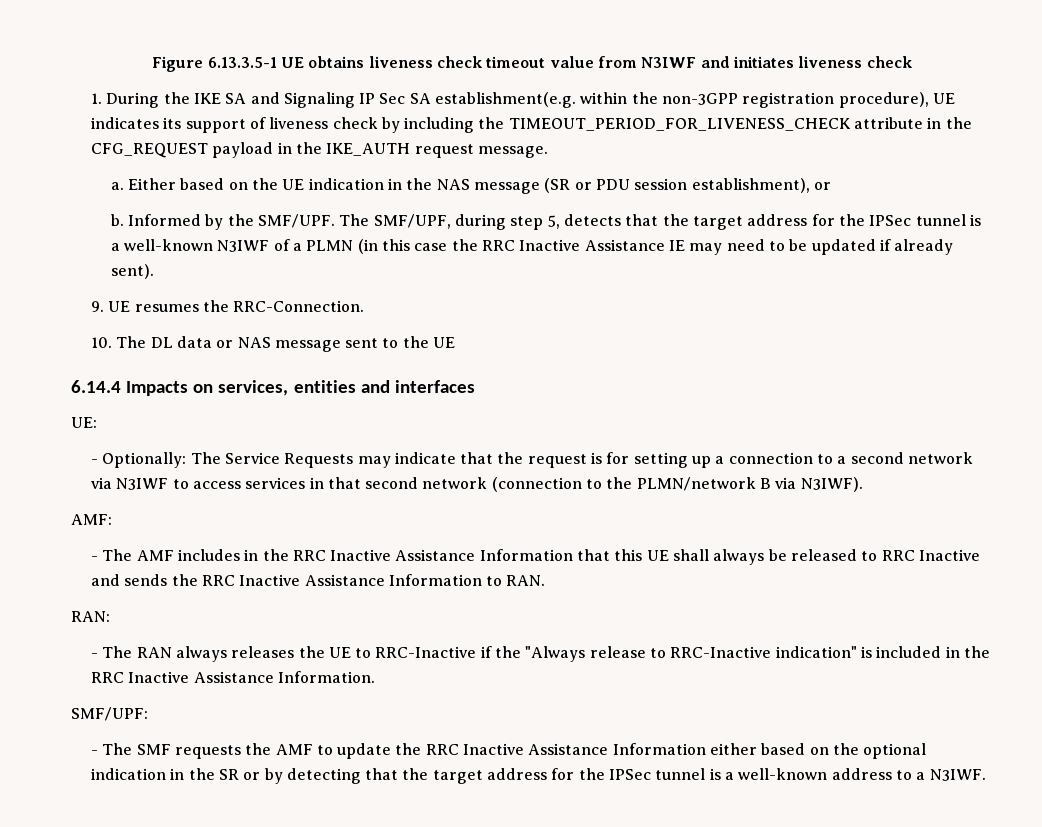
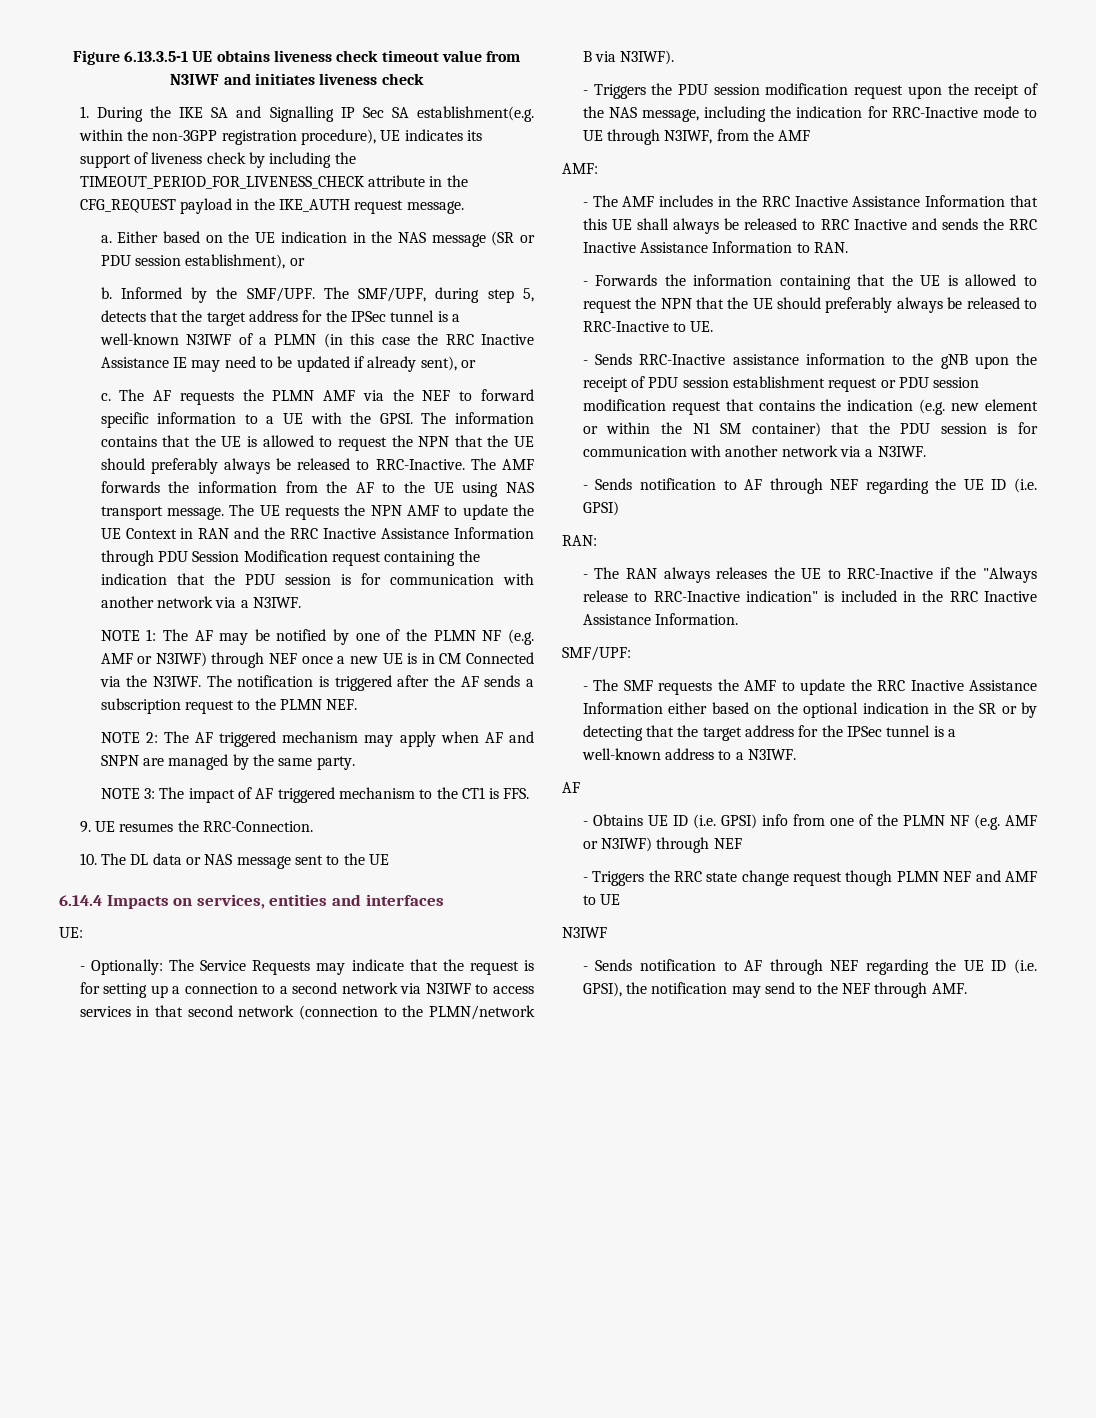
[283,92,355,108] Signaling -> [269,106,334,122] Signalling
[110,264,154,279] sent). -> [420,356,476,371] [100,389,535,405] [100,412,534,428] [100,435,534,451] [100,458,534,474] [100,481,534,497] [100,504,534,520] [100,527,534,539] [100,550,480,566] [100,573,534,585] [100,596,301,608] [100,629,534,645] [100,652,534,668] [99,675,534,691] [100,698,358,714] [100,731,534,747] [100,754,355,770] [100,787,530,803] sent), or // c. The AF requests the PLMN AMF via the NEF to forward specific information to a UE with the GPSI. The information contains that the UE is allowed to request the NPN that the UE should preferably always be released to RRC-Inactive. The AMF forwards the information from the AF to the UE using NAS transport message. The UE requests the NPN AMF to update the UE Context in RAN and the RRC Inactive Assistance Information through PDU Session Modification request containing the indication that the PDU session is for communication with another network via a N3IWF. // NOTE 1: The AF may be notified by one of the PLMN NF (e.g. AMF or N3IWF) through NEF once a new UE is in CM Connected via the N3IWF. The notification is triggered after the AF sends a subscription request to the PLMN NEF. // NOTE 2: The AF triggered mechanism may apply when AF and SNPN are managed by the same party. // NOTE 3: The impact of AF triggered mechanism to the CT1 is FFS.
(863, 484) none -> [582,83,1038,99] [582,106,1037,122] [582,129,811,145] // - Triggers the PDU session modification request upon the receipt of the NAS message, including the indication for RRC-Inactive mode to UE through N3IWF, from the AMF
(546, 580) none -> [582,274,1037,290] [582,297,1037,313] [582,321,714,332] [582,353,1037,369] [582,376,980,392] [582,399,1038,415] [582,422,1038,437] [582,445,926,457] [582,478,1037,494] [582,501,619,516] // - Forwards the information containing that the UE is allowed to request the NPN that the UE should preferably always be released to RRC-Inactive to UE. // - Sends RRC-Inactive assistance information to the gNB upon the receipt of PDU session establishment request or PDU session modification request that contains the indication (e.g. new element or within the N1 SM container) that the PDU session is for communication with another network via a N3IWF. // - Sends notification to AF through NEF regarding the UE ID (i.e. GPSI)
(986, 775) none -> [562,782,580,793] [582,814,1037,830] [582,837,742,853] [582,870,1037,886] [582,894,621,905] [562,927,607,938] [582,959,1037,975] [582,982,967,998] // AF // - Obtains UE ID (i.e. GPSI) info from one of the PLMN NF (e.g. AMF or N3IWF) through NEF // - Triggers the RRC state change request though PLMN NEF and AMF to UE // N3IWF // - Sends notification to AF through NEF regarding the UE ID (i.e. GPSI), the notification may send to the NEF through AMF.

